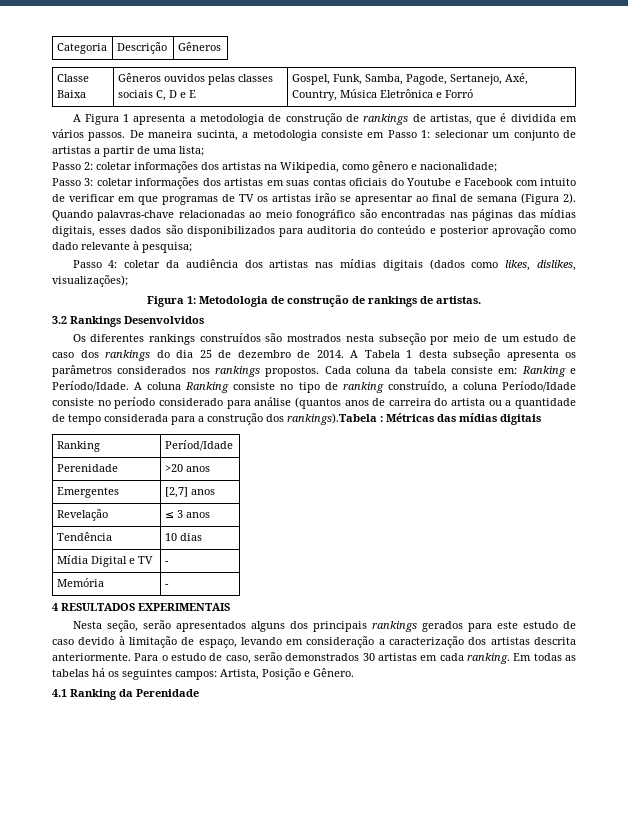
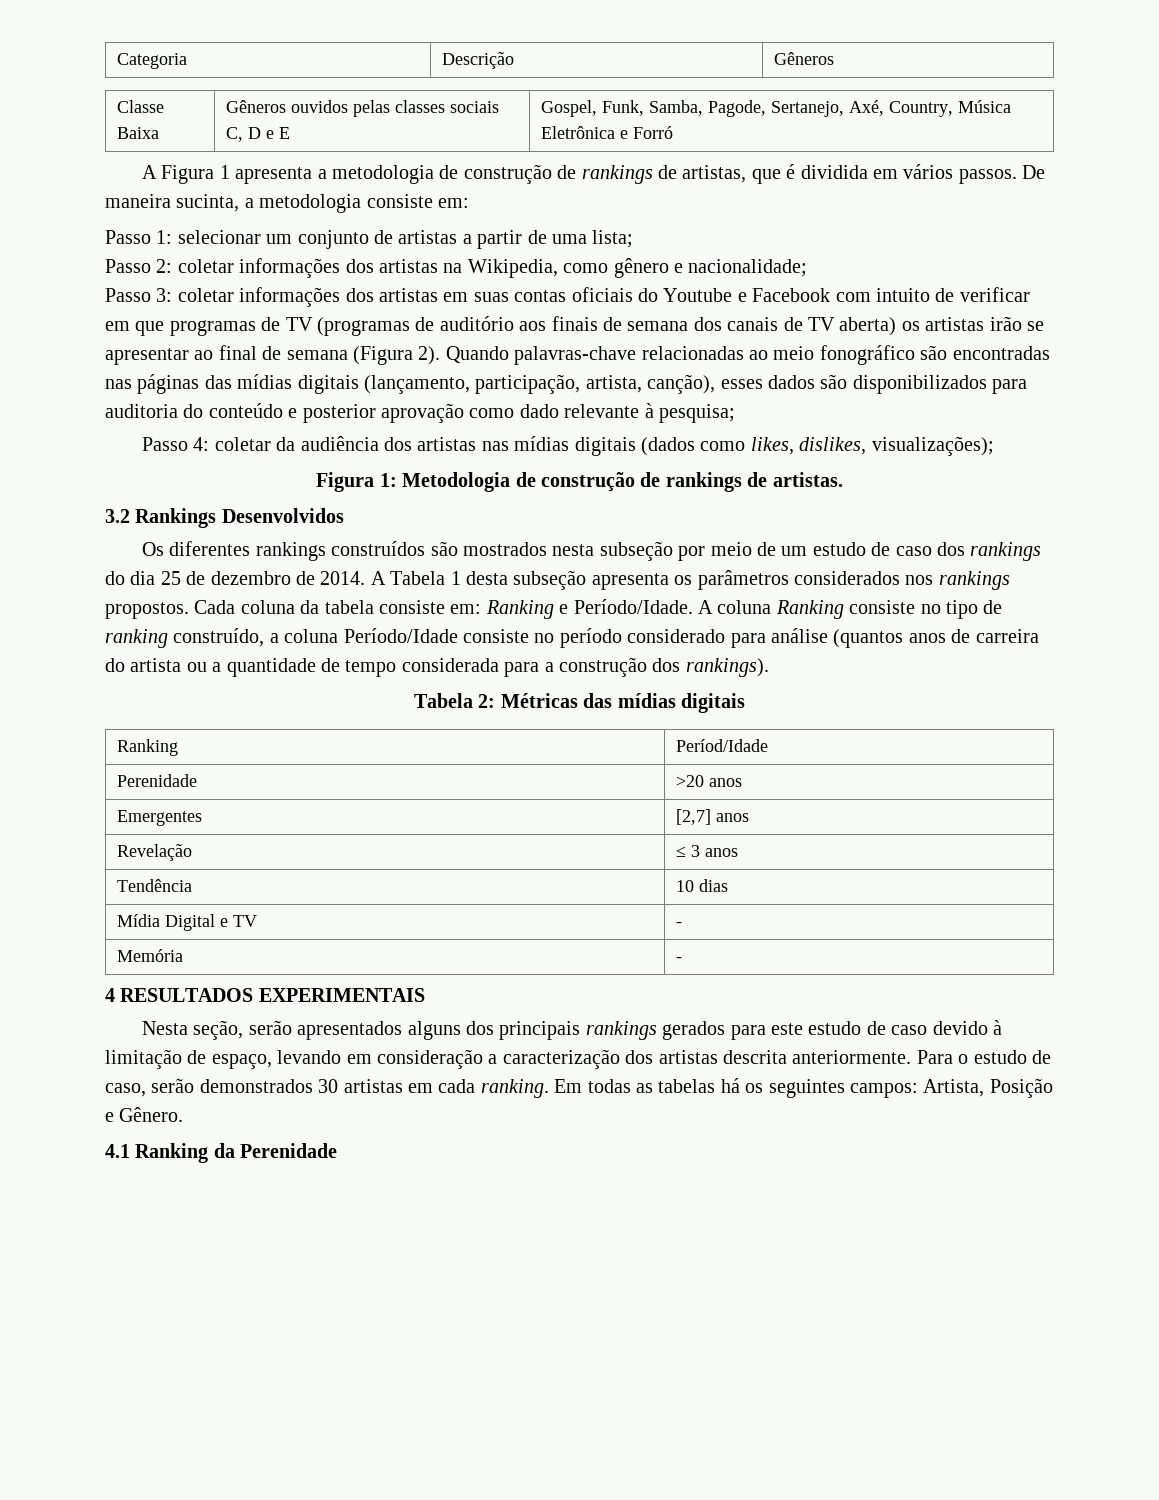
[367,132,385,138] em -> [438,198,469,208] em: //
(254, 198) none -> [317,316,897,336] (programas de auditório aos finais de semana dos canais de TV aberta)
[52,226,95,237] digitais, -> [297,374,716,394] digitais (lançamento, participação, artista, canção),
[287,413,383,425] rankings).Tabela : -> [685,658,769,677] [414,693,496,708] rankings). // Tabela 2:

